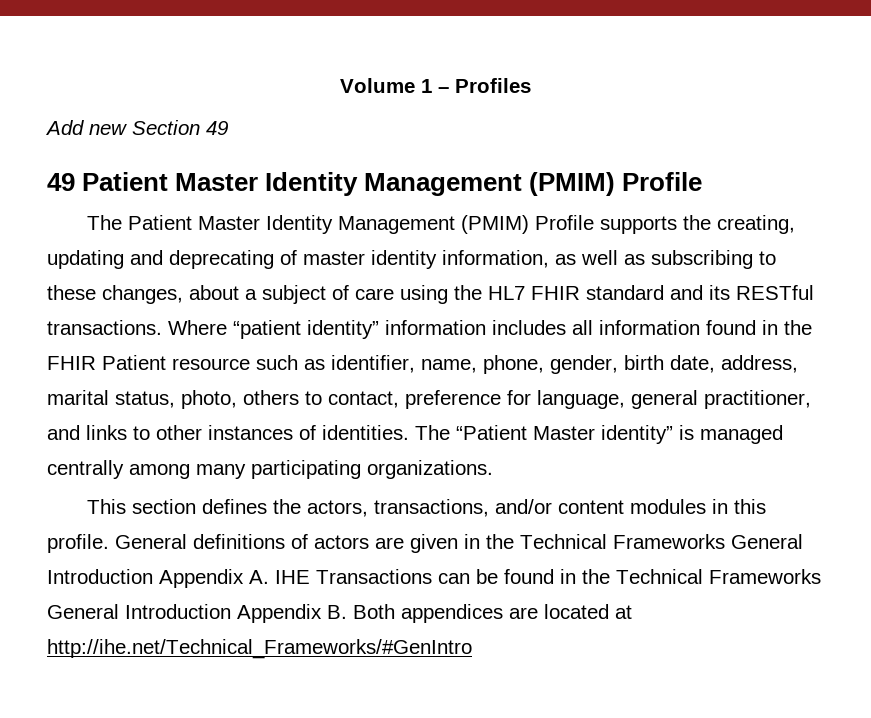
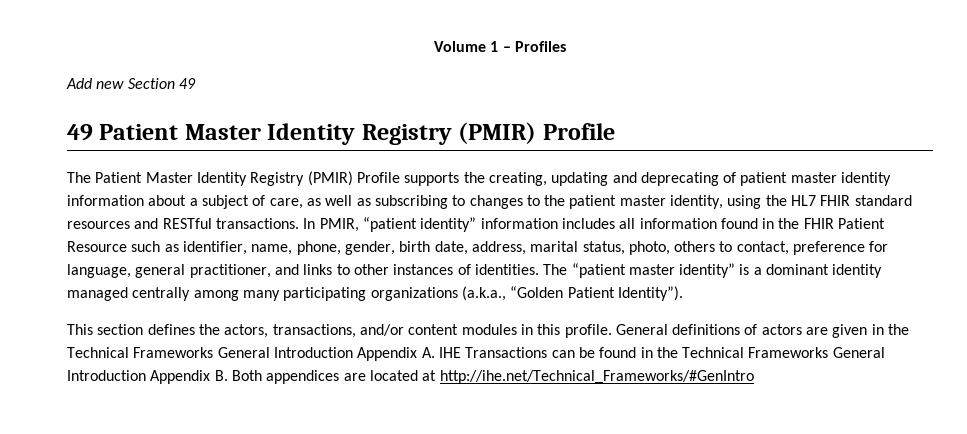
[364,172,616,196] Management (PMIM) -> [361,122,537,145] Registry (PMIR)
[338,215,530,234] Management (PMIM) -> [250,171,353,186] Registry (PMIR)
(297, 257) none -> [740,172,788,186] patient
[442,250,549,268] information, -> [67,195,303,209] information about a subject of care,
[47,285,394,304] these changes, about a subject of care -> [469,195,724,209] changes to the patient master identity,
[670,285,814,300] [47,320,227,335] and its RESTful transactions. Where -> [67,218,359,232] resources and RESTful transactions. In PMIR,
[172,358,250,370] resource -> [67,241,127,252] Resource
[456,425,694,444] “Patient Master identity” is -> [571,263,883,278] “patient master identity” is a dominant identity
[367,460,493,479] organizations. -> [370,286,683,301] organizations (a.k.a., “Golden Patient Identity”).

